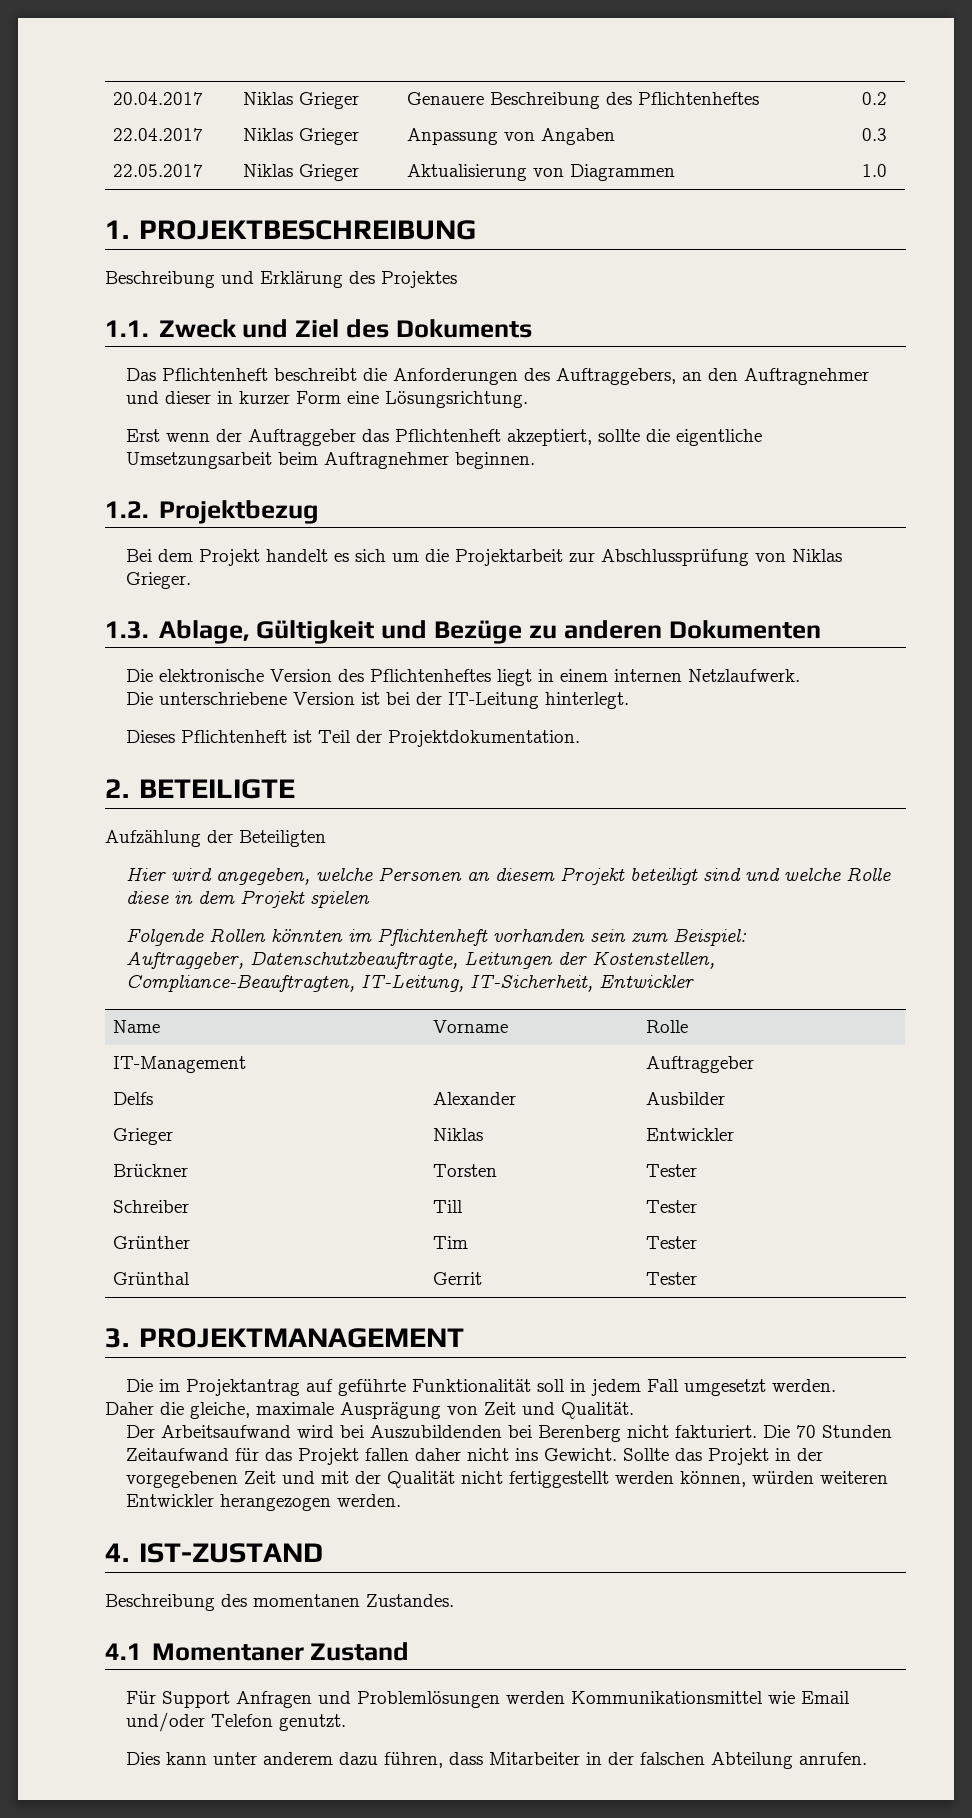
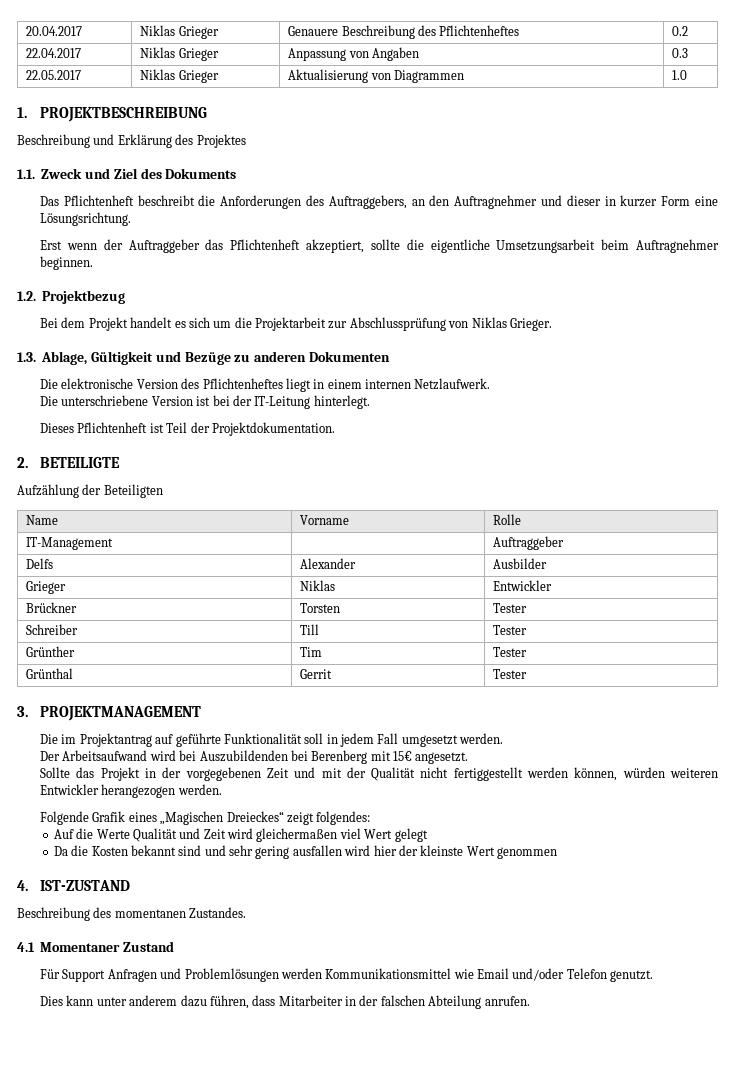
[126,867,892,885] [126,890,371,908] [126,928,748,946] [126,951,716,969] [126,974,695,992] // Hier wird angegeben, welche Personen an diesem Projekt beteiligt sind und welche Rolle diese in dem Projekt spielen // Folgende Rollen könnten im Pflichtenheft vorhanden sein zum Beispiel: // Auftraggeber, Datenschutzbeauftragte, Leitungen der Kostenstellen, Compliance-Beauftragten, IT-Leitung, IT-Sicherheit, Entwickler -> (163, 491) none
[105,1402,634,1419] // Daher die gleiche, maximale Ausprägung von Zeit und Qualität. -> (504, 738) none
[627,1425,893,1438] [126,1448,618,1465] nicht fakturiert. Die 70 Stunden Zeitaufwand für das Projekt fallen daher nicht ins Gewicht. -> [370,751,469,764] mit 15€ angesetzt. //
(402, 1500) none -> [40,811,371,825] [53,828,428,842] [53,845,558,859] // Folgende Grafik eines „Magischen Dreieckes“ zeigt folgendes: // Auf die Werte Qualität und Zeit wird gleichermaßen viel Wert gelegt // Da die Kosten bekannt sind und sehr gering ausfallen wird hier der kleinste Wert genommen

